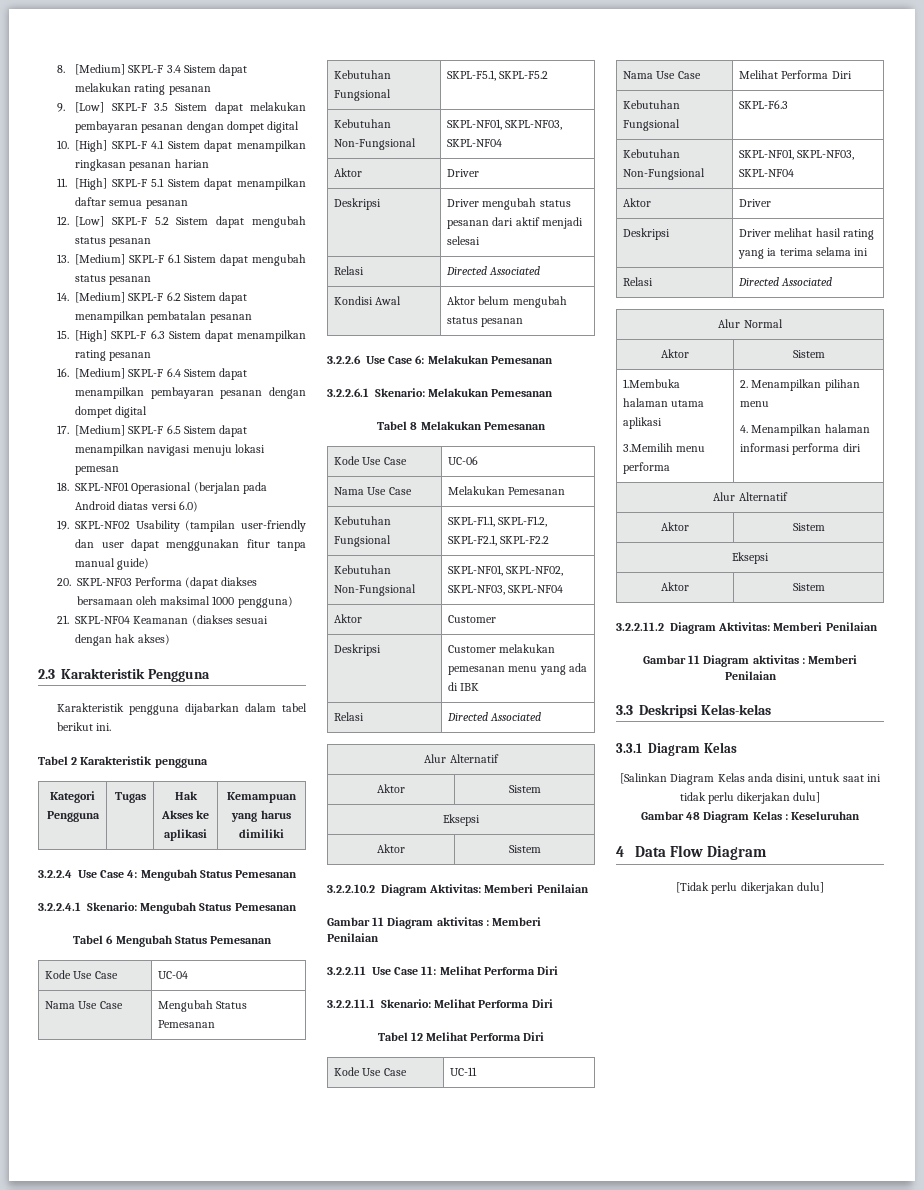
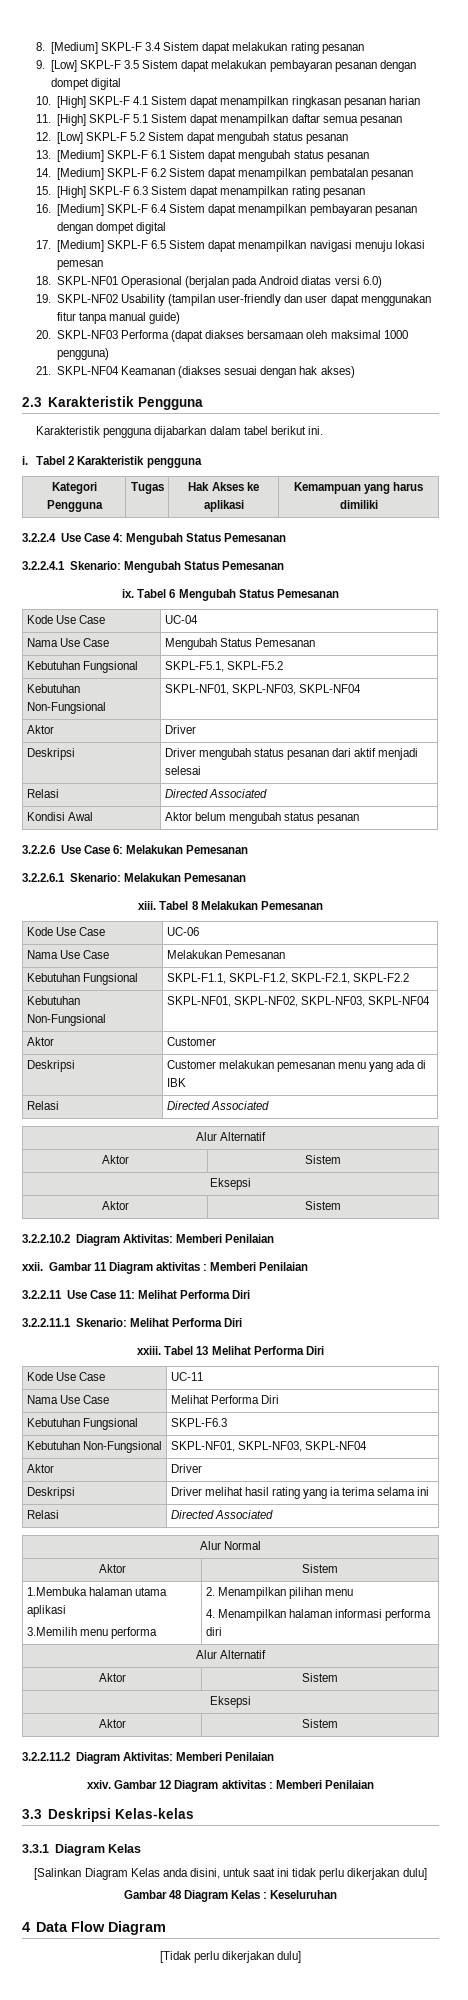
(111, 727) none -> [22,456,28,465] i.
(297, 907) none -> [122,589,135,598] ix.
(554, 393) none -> [138,901,157,910] xiii.
(589, 888) none -> [22,1262,43,1271] xxii.
[377,1032,423,1041] Tabel 12 -> [137,1346,209,1355] xxiii. Tabel 13
[642,655,701,664] Gambar 11 -> [87,1780,172,1789] xxiv. Gambar 12

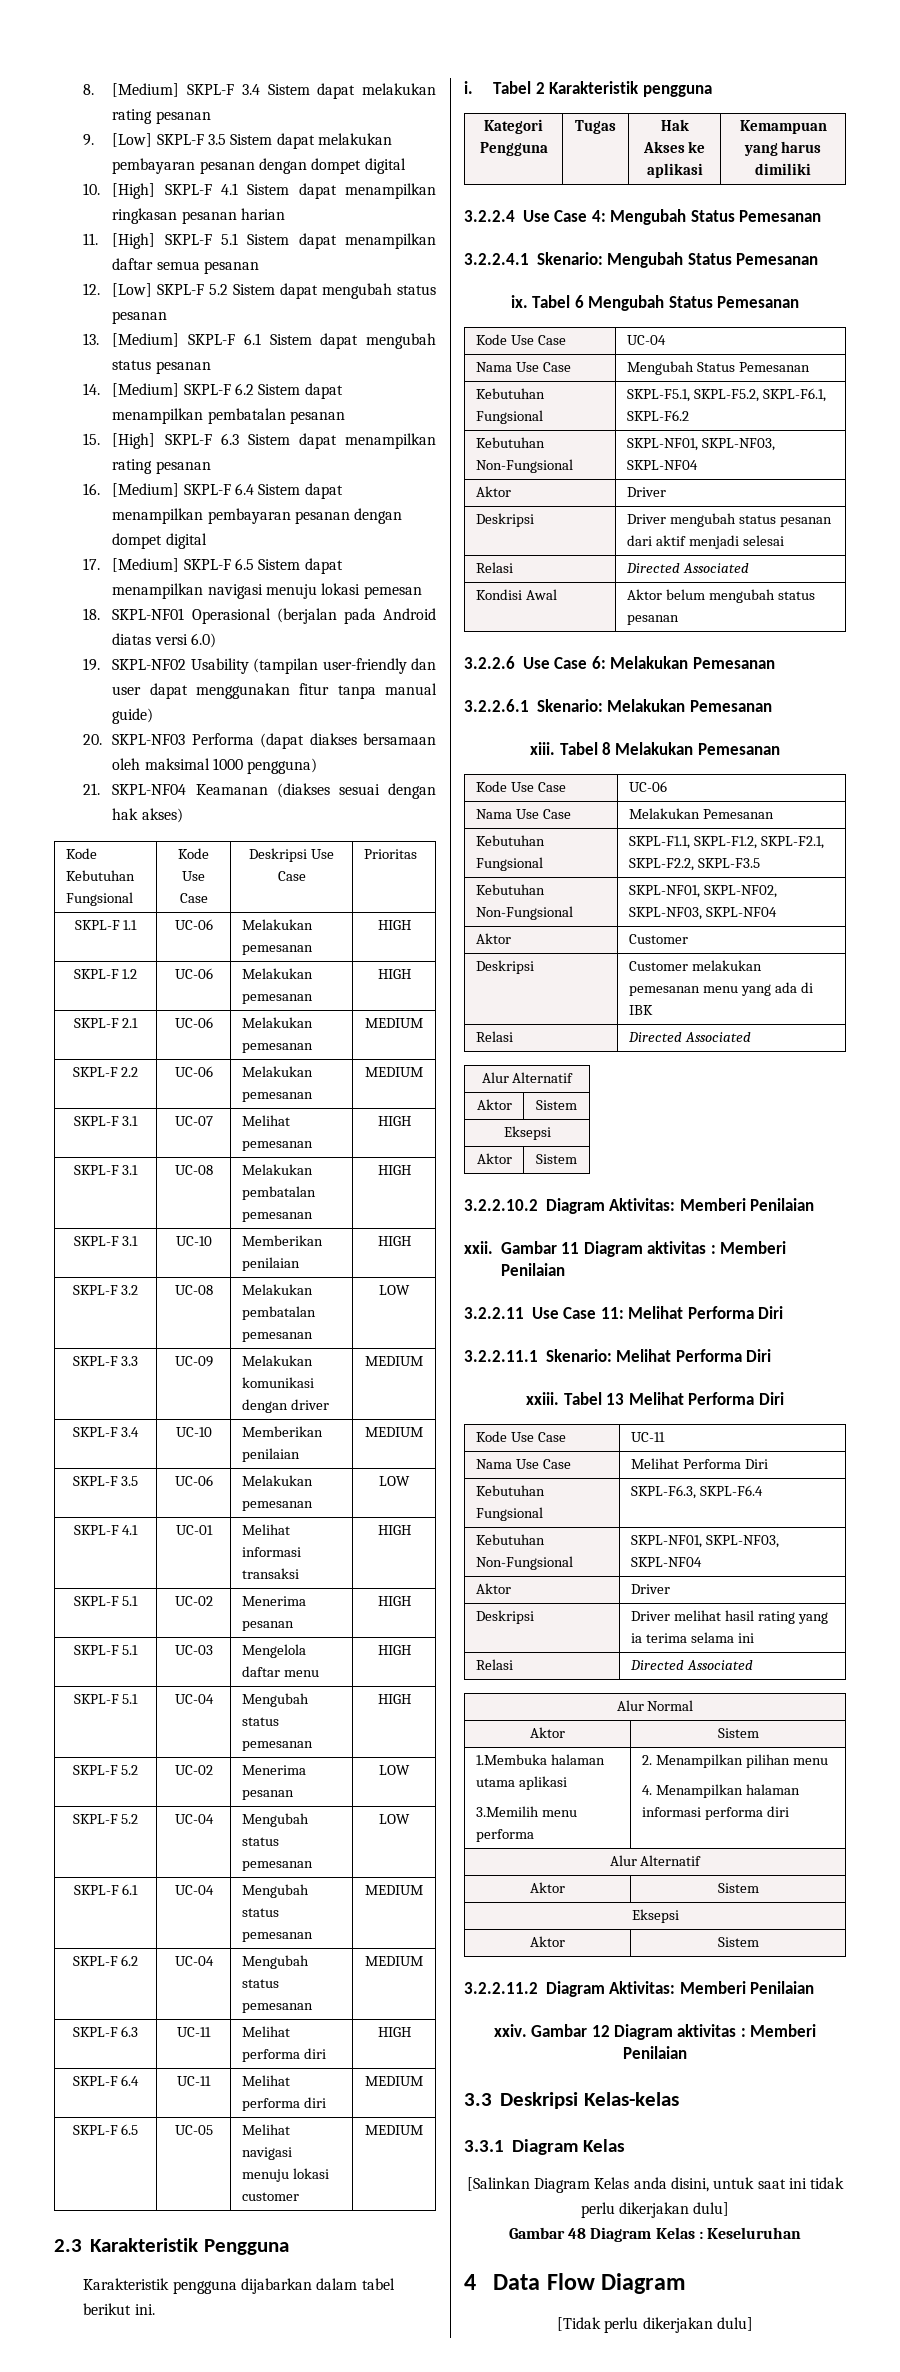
(355, 372) none -> [65,848,97,859] [65,870,135,881] [65,892,133,906] [178,848,209,859] [182,871,205,881] [179,893,208,903] [249,848,334,862] [277,871,306,881] [363,849,417,859] [74,920,138,930] [174,919,213,930] [241,919,313,930] [241,945,313,955] [377,920,411,930] [73,969,138,979] [174,968,213,979] [241,968,313,979] [241,994,313,1004] [377,969,411,979] [73,1018,139,1028] [174,1017,213,1028] [241,1017,313,1028] [241,1043,313,1053] [365,1018,423,1028] [72,1067,139,1077] [174,1066,213,1077] [241,1066,313,1077] [241,1092,313,1102] [365,1067,423,1077] [73,1116,139,1126] [174,1116,213,1126] [241,1115,290,1126] [241,1141,313,1151] [377,1116,411,1126] [73,1165,139,1175] [174,1165,213,1175] [241,1164,313,1175] [241,1186,316,1200] [241,1212,313,1222] [377,1165,411,1175] [73,1236,139,1246] [175,1236,212,1246] [241,1235,323,1246] [241,1257,300,1271] [377,1236,411,1246] [72,1285,139,1295] [174,1285,213,1295] [241,1284,313,1295] [241,1306,316,1320] [241,1332,313,1342] [379,1285,410,1295] [72,1356,139,1366] [174,1356,213,1367] [241,1355,313,1366] [241,1377,314,1388] [241,1399,329,1413] [365,1356,423,1366] [72,1427,140,1437] [175,1427,212,1437] [241,1426,323,1437] [241,1448,300,1462] [365,1427,423,1437] [72,1476,139,1486] [174,1475,213,1486] [241,1475,313,1486] [241,1501,313,1511] [379,1476,410,1486] [73,1525,139,1535] [175,1525,213,1535] [241,1524,290,1535] [241,1547,301,1557] [241,1568,299,1579] [377,1525,411,1535] [73,1596,139,1606] [174,1596,213,1606] [241,1596,306,1606] [241,1621,294,1631] [377,1596,411,1606] [73,1645,139,1655] [174,1645,213,1655] [241,1644,306,1658] [241,1666,319,1677] [377,1645,411,1655] [73,1694,139,1704] [174,1694,214,1704] [241,1693,309,1707] [241,1717,279,1726] [241,1741,313,1751] [377,1694,411,1704] [72,1765,139,1775] [174,1765,213,1775] [241,1765,306,1775] [241,1790,294,1800] [379,1765,410,1775] [72,1814,139,1824] [174,1814,214,1824] [241,1813,309,1827] [241,1837,279,1846] [241,1861,313,1871] [379,1814,410,1824] [73,1884,139,1895] [174,1885,214,1895] [241,1884,309,1898] [241,1908,279,1917] [241,1932,313,1942] [365,1885,423,1895] [72,1955,139,1966] [174,1956,214,1966] [241,1955,309,1969] [241,1979,279,1988] [241,2003,313,2013] [365,1956,423,1966] [72,2026,139,2037] [177,2027,211,2037] [241,2026,290,2037] [241,2048,326,2062] [377,2027,411,2037] [72,2075,140,2086] [177,2076,211,2086] [241,2075,290,2086] [241,2097,326,2111] [365,2076,423,2086] [72,2124,139,2135] [174,2125,213,2135] [241,2124,290,2135] [241,2147,292,2160] [241,2168,329,2182] [241,2192,299,2201] [365,2125,423,2135] // Kode Kebutuhan Fungsional | Kode Use Case | Deskripsi Use Case | Prioritas // SKPL-F 1.1 | UC-06 | Melakukan pemesanan | HIGH // SKPL-F 1.2 | UC-06 | Melakukan pemesanan | HIGH // SKPL-F 2.1 | UC-06 | Melakukan pemesanan | MEDIUM // SKPL-F 2.2 | UC-06 | Melakukan pemesanan | MEDIUM // SKPL-F 3.1 | UC-07 | Melihat pemesanan | HIGH // SKPL-F 3.1 | UC-08 | Melakukan pembatalan pemesanan | HIGH // SKPL-F 3.1 | UC-10 | Memberikan penilaian | HIGH // SKPL-F 3.2 | UC-08 | Melakukan pembatalan pemesanan | LOW // SKPL-F 3.3 | UC-09 | Melakukan komunikasi dengan driver | MEDIUM // SKPL-F 3.4 | UC-10 | Memberikan penilaian | MEDIUM // SKPL-F 3.5 | UC-06 | Melakukan pemesanan | LOW // SKPL-F 4.1 | UC-01 | Melihat informasi transaksi | HIGH // SKPL-F 5.1 | UC-02 | Menerima pesanan | HIGH // SKPL-F 5.1 | UC-03 | Mengelola daftar menu | HIGH // SKPL-F 5.1 | UC-04 | Mengubah status pemesanan | HIGH // SKPL-F 5.2 | UC-02 | Menerima pesanan | LOW // SKPL-F 5.2 | UC-04 | Mengubah status pemesanan | LOW // SKPL-F 6.1 | UC-04 | Mengubah status pemesanan | MEDIUM // SKPL-F 6.2 | UC-04 | Mengubah status pemesanan | MEDIUM // SKPL-F 6.3 | UC-11 | Melihat performa diri | HIGH // SKPL-F 6.4 | UC-11 | Melihat performa diri | MEDIUM // SKPL-F 6.5 | UC-05 | Melihat navigasi menuju lokasi customer | MEDIUM
[226,661,283,670] SKPL-F5.2 -> [693,388,826,402] [626,410,689,421] SKPL-F5.2, SKPL-F6.1, SKPL-F6.2
[352,973,409,982] SKPL-F2.2 -> [628,858,760,871] SKPL-F2.2, SKPL-F3.5
[170,1418,227,1427] SKPL-F6.3 -> [630,1485,763,1499] SKPL-F6.3, SKPL-F6.4

